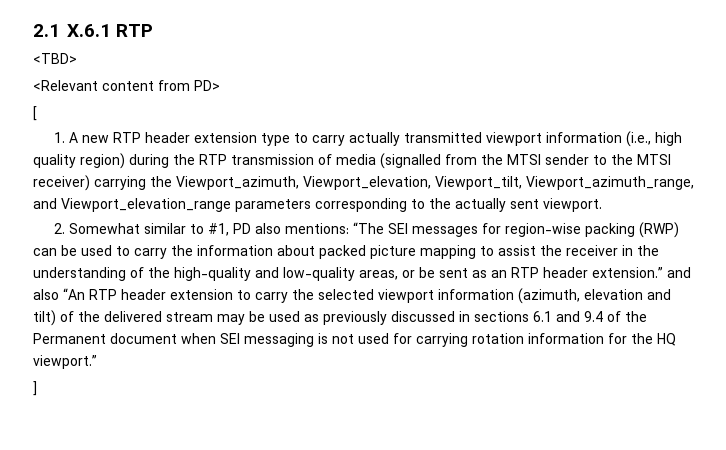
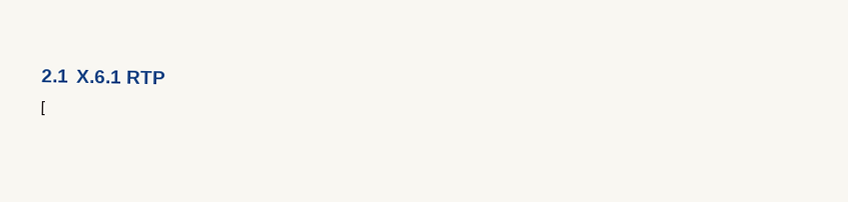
[33,53,77,64] [33,80,220,91] [33,106,37,121] [53,131,682,147] [33,153,671,169] [33,175,694,191] [33,198,602,212] [53,222,679,238] [33,245,659,259] [33,267,691,281] [33,288,671,304] [33,310,647,326] [33,333,676,347] [33,355,97,369] [33,381,37,396] <TBD> // <Relevant content from PD> // [ // 1. A new RTP header extension type to carry actually transmitted viewport information (i.e., high quality region) during the RTP transmission of media (signalled from the MTSI sender to the MTSI receiver) carrying the Viewport_azimuth, Viewport_elevation, Viewport_tilt, Viewport_azimuth_range, and Viewport_elevation_range parameters corresponding to the actually sent viewport. // 2. Somewhat similar to #1, PD also mentions: “The SEI messages for region-wise packing (RWP) can be used to carry the information about packed picture mapping to assist the receiver in the understanding of the high-quality and low-quality areas, or be sent as an RTP header extension.” and also “An RTP header extension to carry the selected viewport information (azimuth, elevation and tilt) of the delivered stream may be used as previously discussed in sections 6.1 and 9.4 of the Permanent document when SEI messaging is not used for carrying rotation information for the HQ viewport.” // ] -> [40,101,46,116] [

